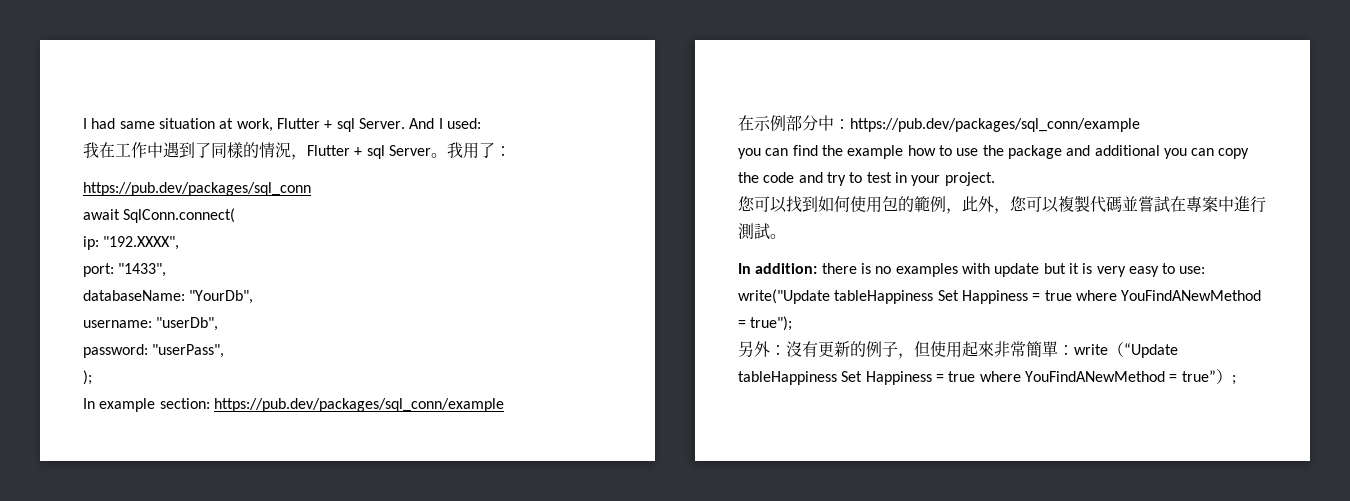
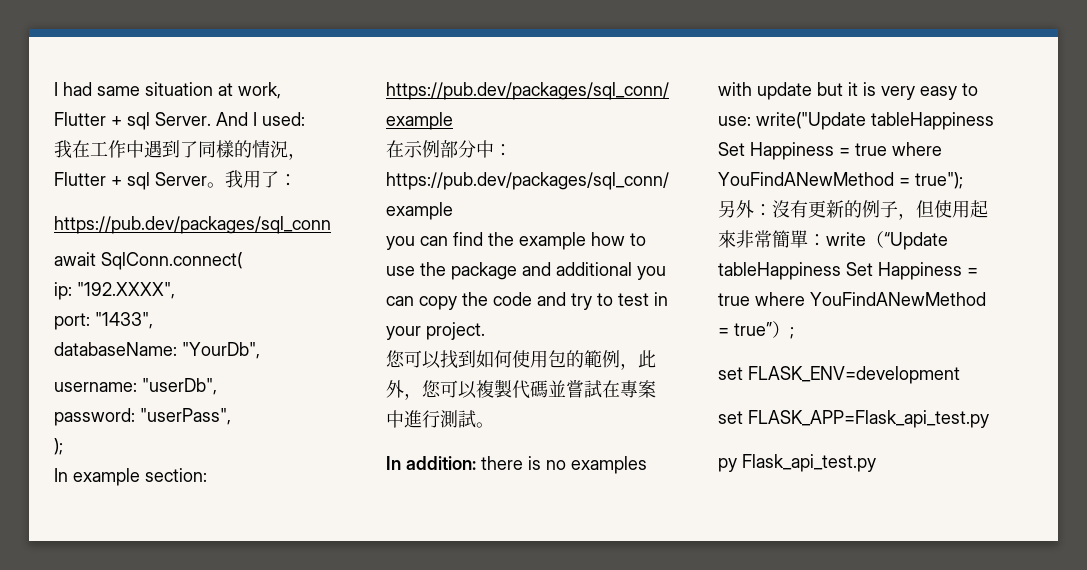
(1236, 380) none -> [718,366,960,384] [718,410,989,428] [718,454,876,472] // set FLASK_ENV=development // set FLASK_APP=Flask_api_test.py // py Flask_api_test.py

